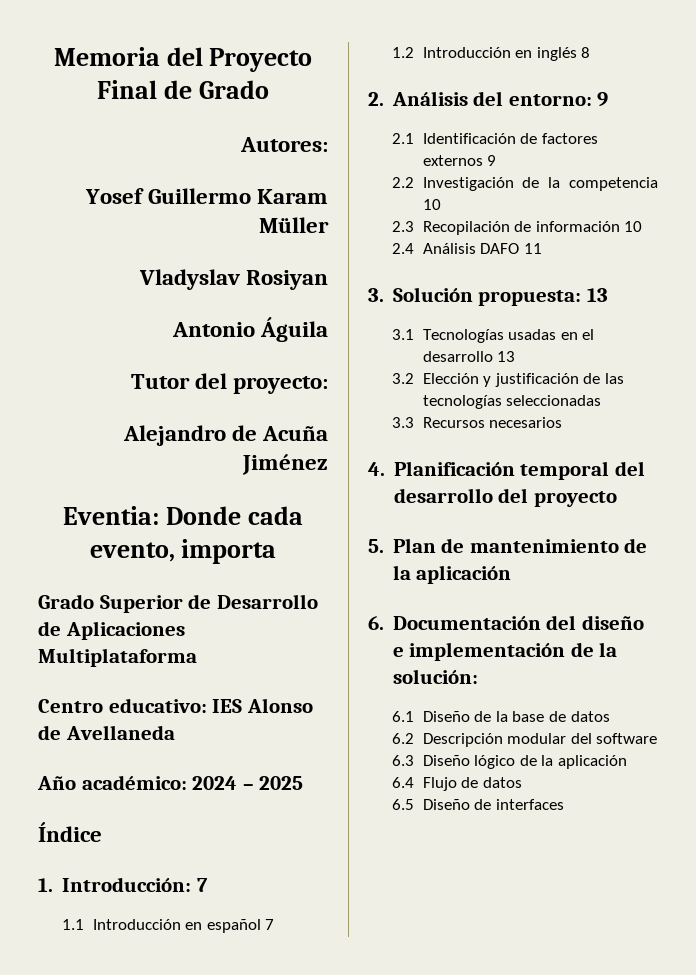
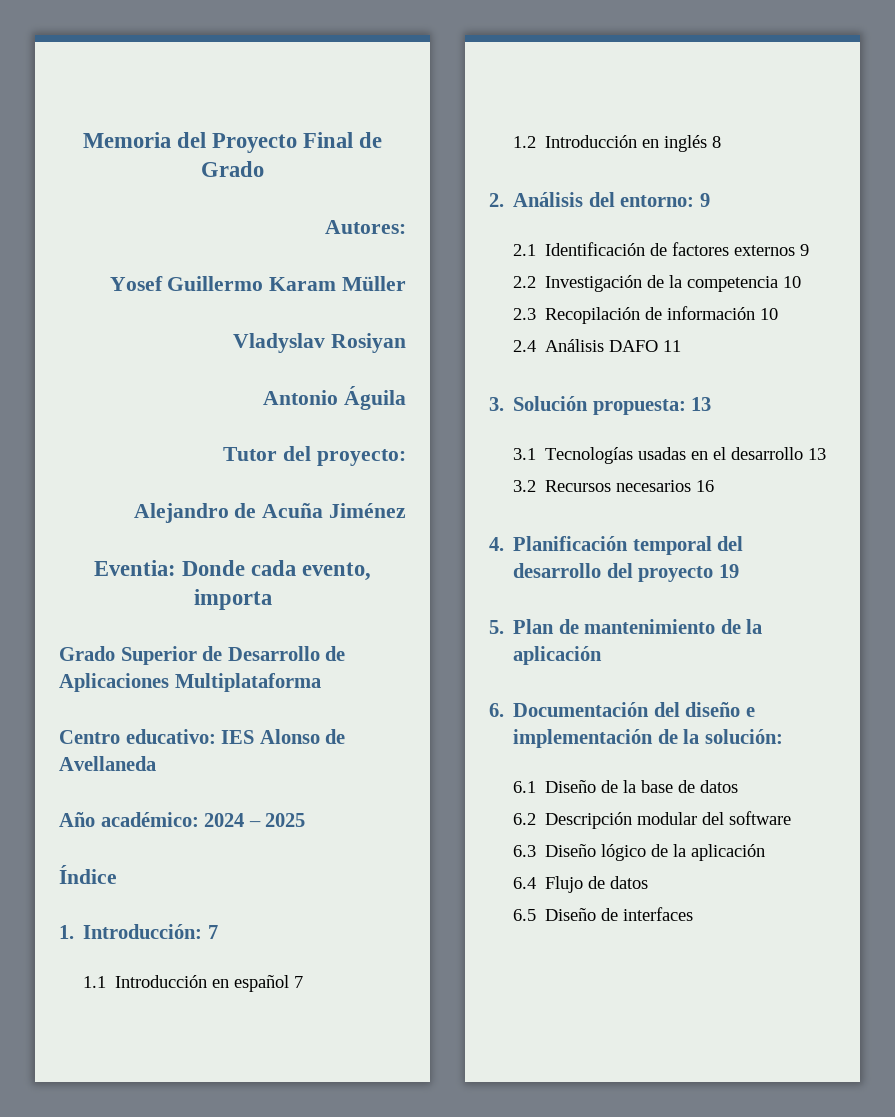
[422,373,624,387] [422,395,602,409] [392,417,415,428] Elección y justificación de las tecnologías seleccionadas // 3.3 -> (536, 486) none
(563, 422) none -> [696,480,715,492] 16
(617, 499) none -> [718,564,739,578] 19

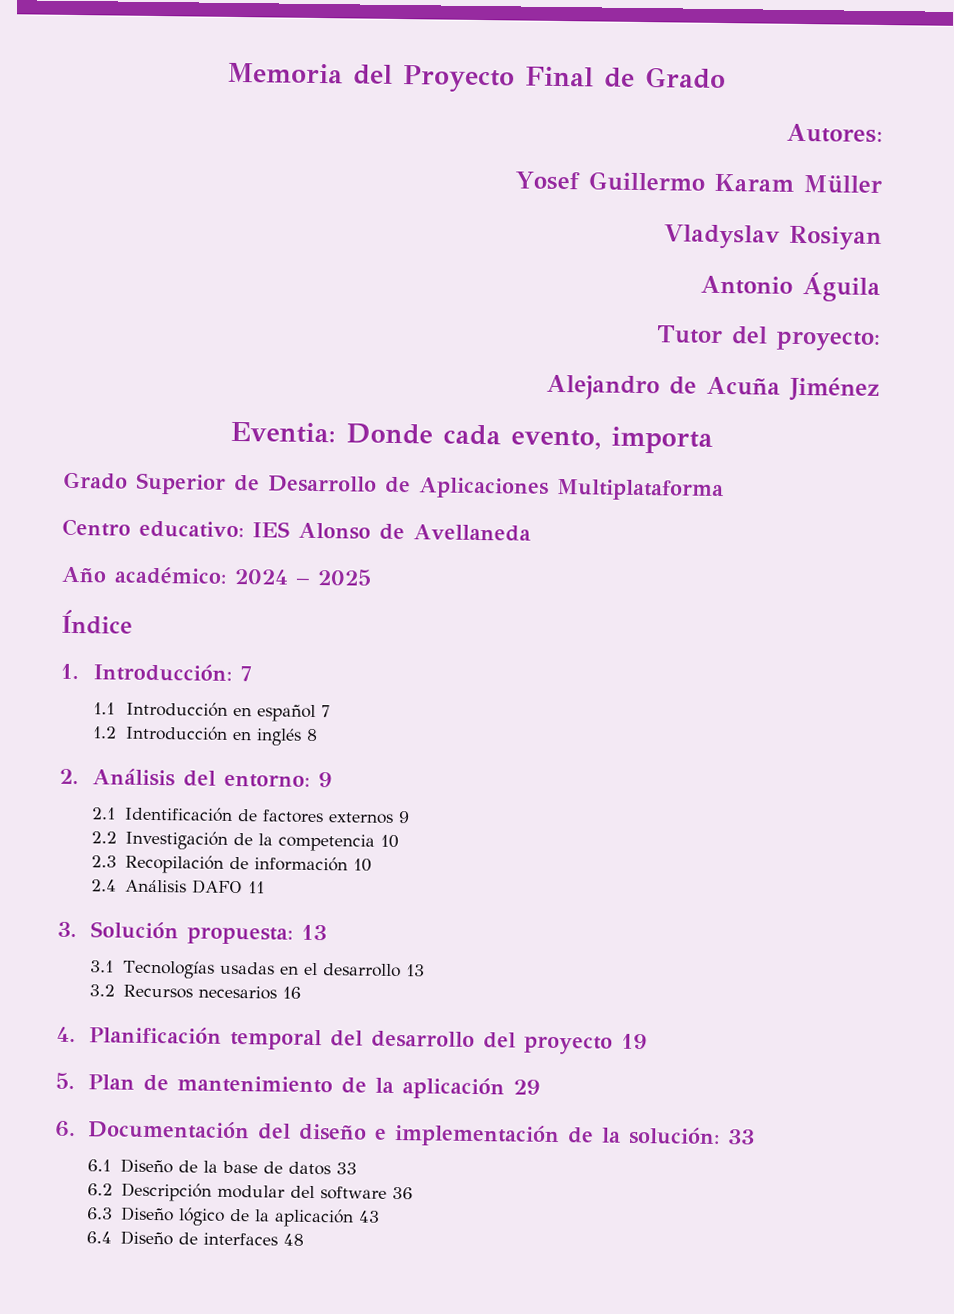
(603, 655) none -> [512,1079,540,1095] 29
(783, 736) none -> [726,1129,755,1145] 33
(739, 786) none -> [335,1162,357,1175] 33
(792, 818) none -> [391,1186,413,1200] 36
[512,876,649,893] [512,909,536,921] // 6.4 Flujo de datos // 6.5 -> [357,1210,380,1223] [85,1231,112,1244] 43 // 6.4
(694, 914) none -> [282,1233,304,1246] 48

